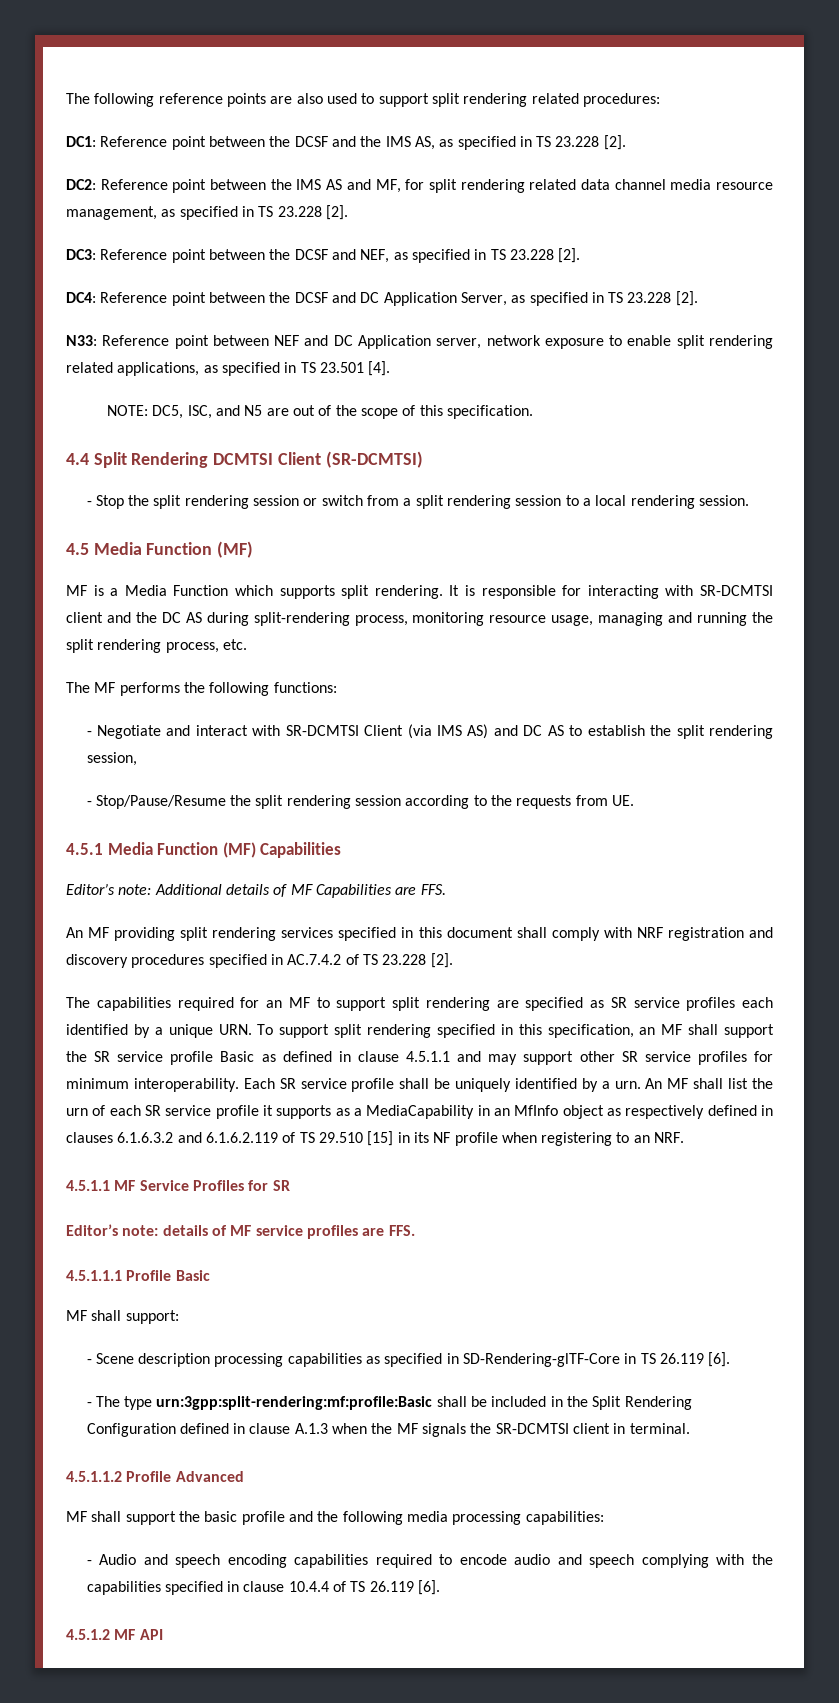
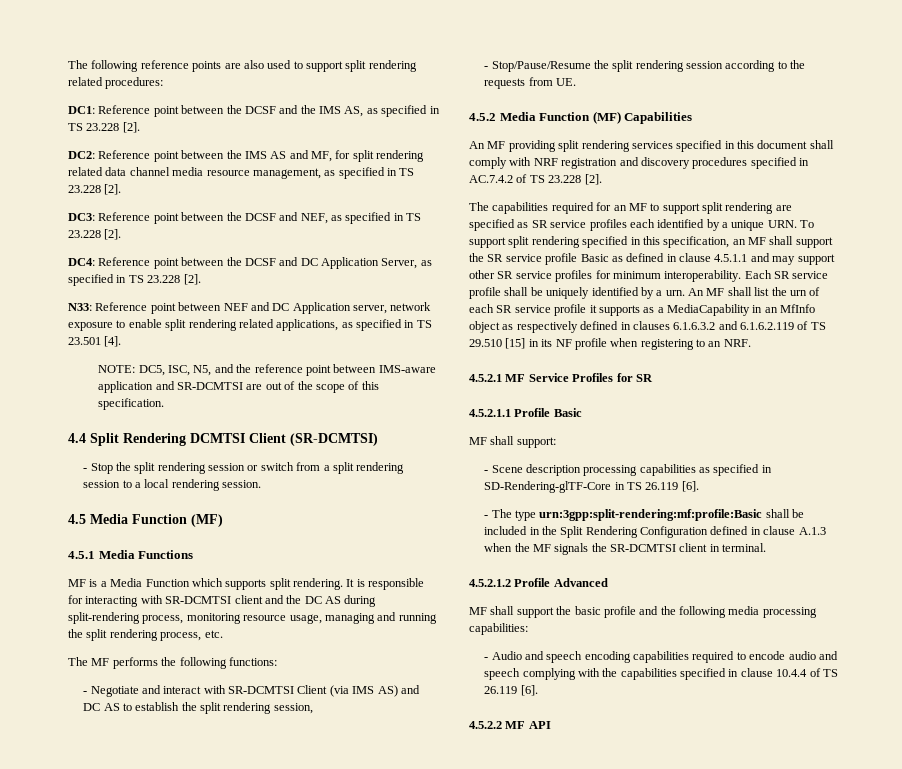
[215,405,263,416] and N5 -> [193,364,436,376] [98,381,244,393] N5, and the reference point between IMS-aware application and SR-DCMTSI
(254, 549) none -> [68,550,194,559] // 4.5.1 Media Functions
[66,843,103,855] 4.5.1 -> [469,113,496,121] 4.5.2
[66,883,446,898] // Editor’s note: Additional details of MF Capabilities are FFS. -> (693, 118) none
[66,1180,110,1191] 4.5.1.1 -> [469,374,502,382] 4.5.2.1
[66,1224,415,1239] [66,1270,122,1281] Editor’s note: details of MF service profiles are FFS. // 4.5.1.1.1 -> [469,409,511,417] 4.5.2.1.1
[66,1471,122,1482] 4.5.1.1.2 -> [469,579,511,587] 4.5.2.1.2
[66,1629,110,1640] 4.5.1.2 -> [469,721,502,729] 4.5.2.2

